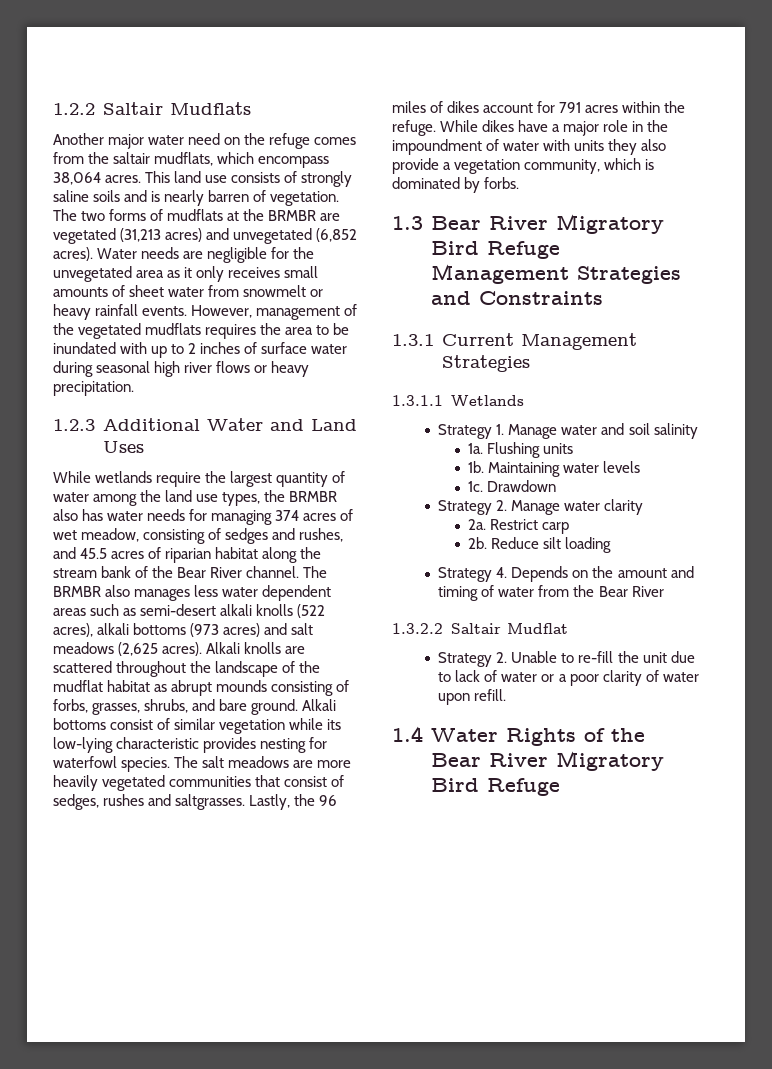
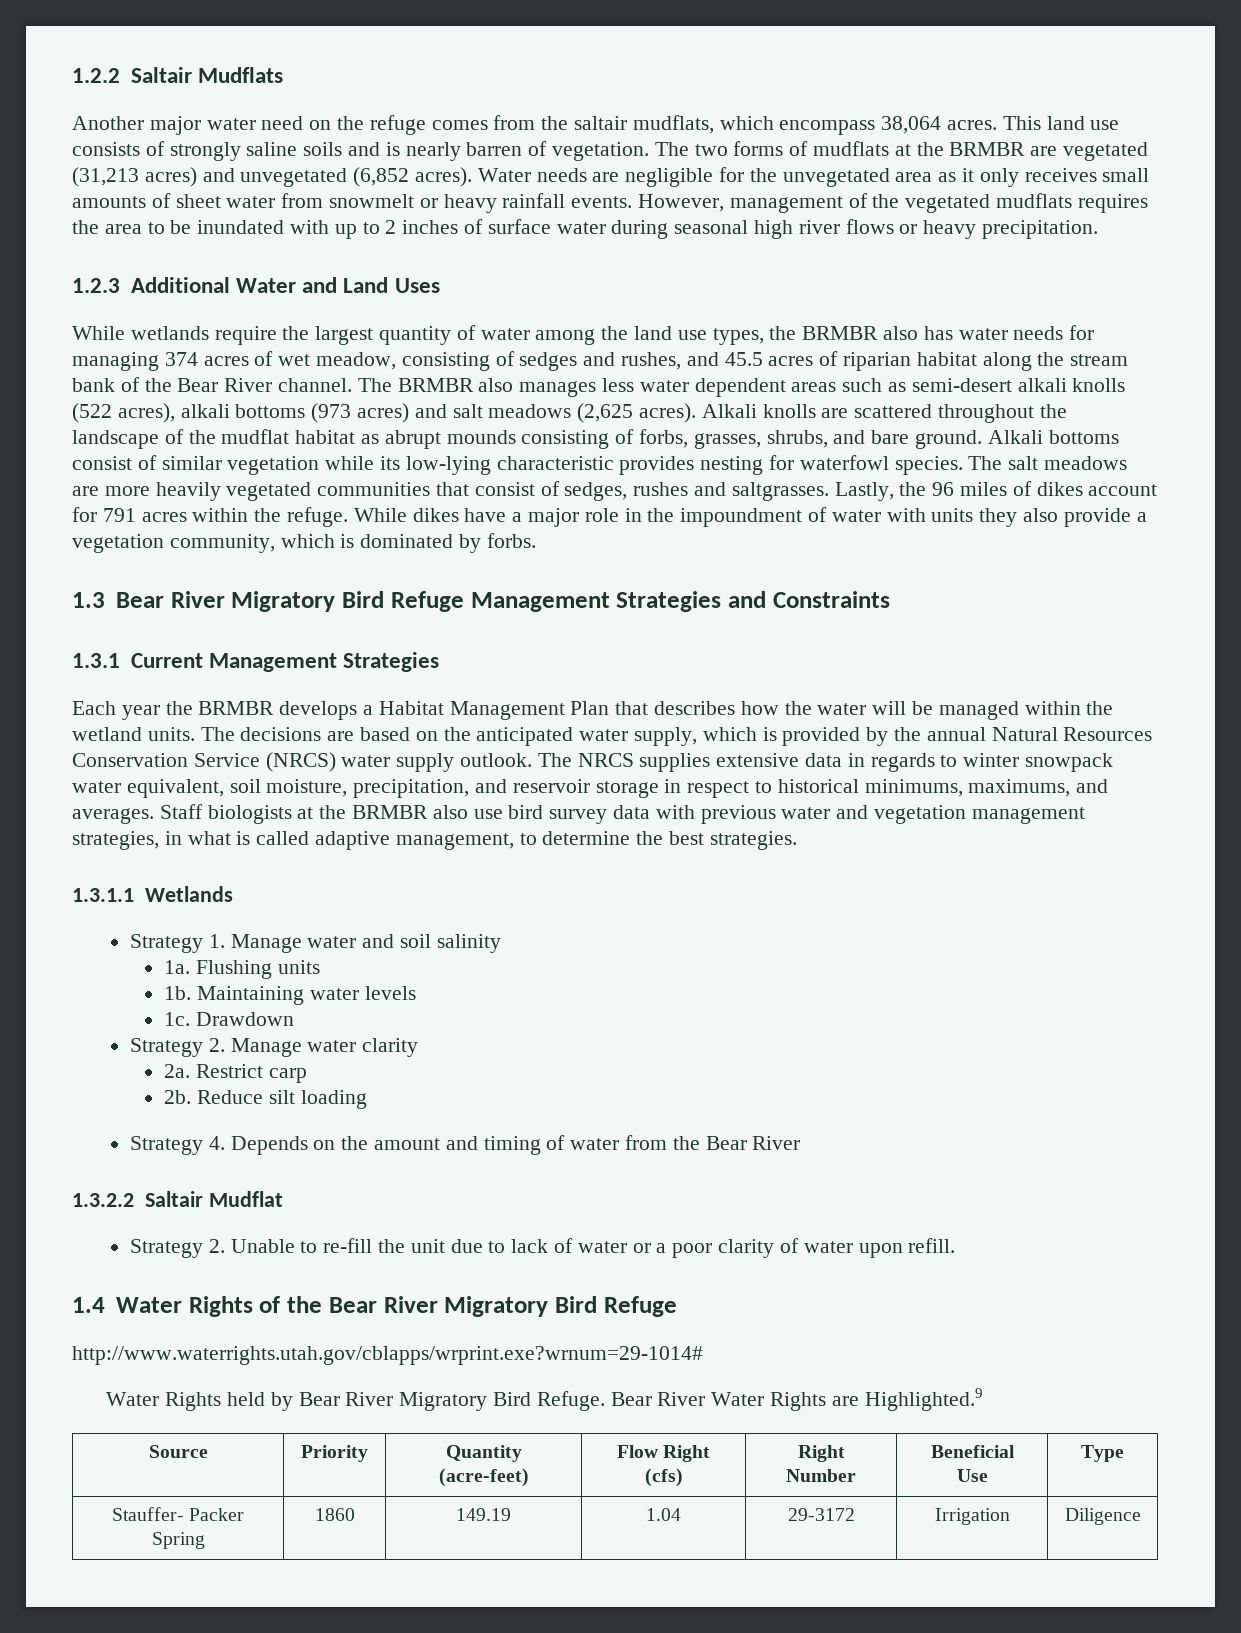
(530, 363) none -> [72,701,1114,720] [72,727,1153,746] [72,752,1114,772] [72,779,1109,798] [72,804,1085,824] [72,831,797,850] // Each year the BRMBR develops a Habitat Management Plan that describes how the water will be managed within the wetland units. The decisions are based on the anticipated water supply, which is provided by the annual Natural Resources Conservation Service (NRCS) water supply outlook. The NRCS supplies extensive data in regards to winter snowpack water equivalent, soil moisture, precipitation, and reservoir storage in respect to historical minimums, maximums, and averages. Staff biologists at the BRMBR also use bird survey data with previous water and vegetation management strategies, in what is called adaptive management, to determine the best strategies.
(560, 787) none -> [72,1346,703,1365] [106,1388,983,1411] [148,1445,208,1458] [301,1445,368,1462] [445,1445,522,1462] [438,1468,529,1487] [616,1445,711,1462] [644,1468,683,1487] [797,1445,845,1462] [786,1469,856,1482] [930,1445,1015,1458] [956,1469,988,1482] [1081,1445,1124,1462] [111,1507,245,1521] [151,1532,205,1549] [314,1508,355,1521] [456,1508,511,1521] [646,1508,681,1521] [787,1508,855,1521] [934,1508,1010,1525] [1064,1508,1141,1525] // http://www.waterrights.utah.gov/cblapps/wrprint.exe?wrnum=29-1014# // Water Rights held by Bear River Migratory Bird Refuge. Bear River Water Rights are Highlighted.9 // Source | Priority | Quantity (acre-feet) | Flow Right (cfs) | Right Number | Beneficial Use | Type // Stauffer- Packer Spring | 1860 | 149.19 | 1.04 | 29-3172 | Irrigation | Diligence

